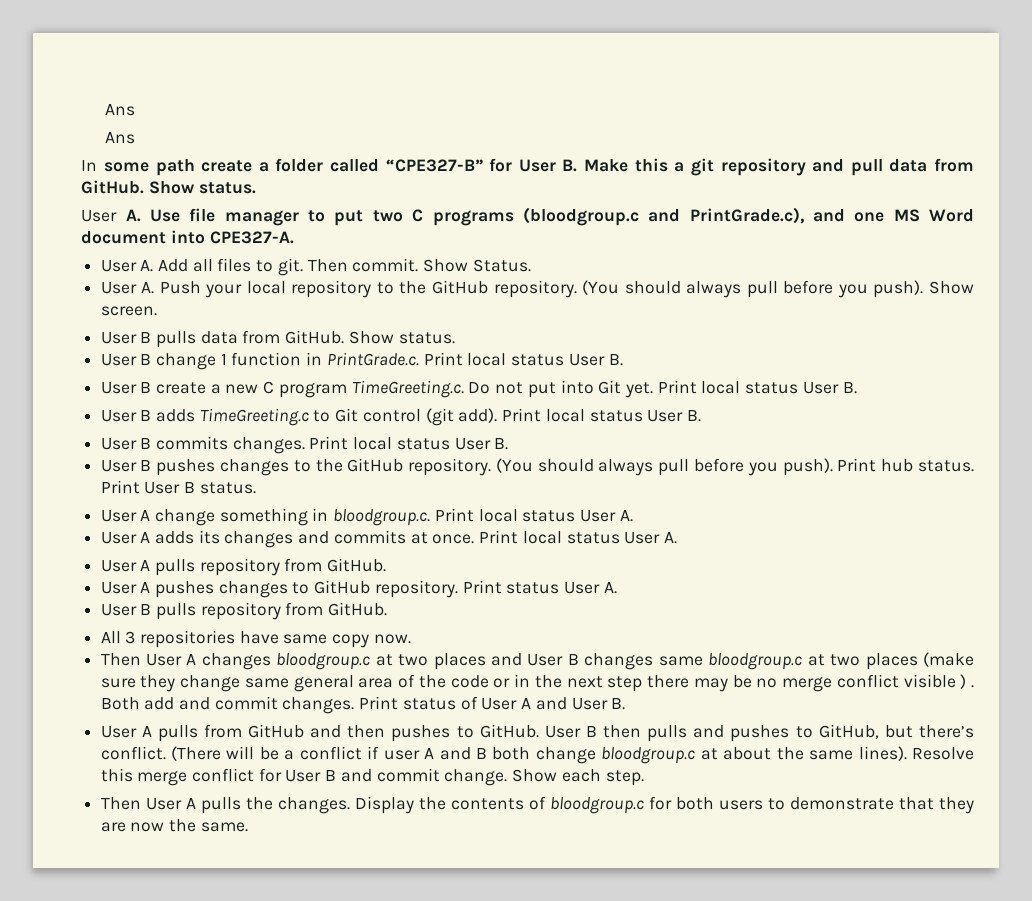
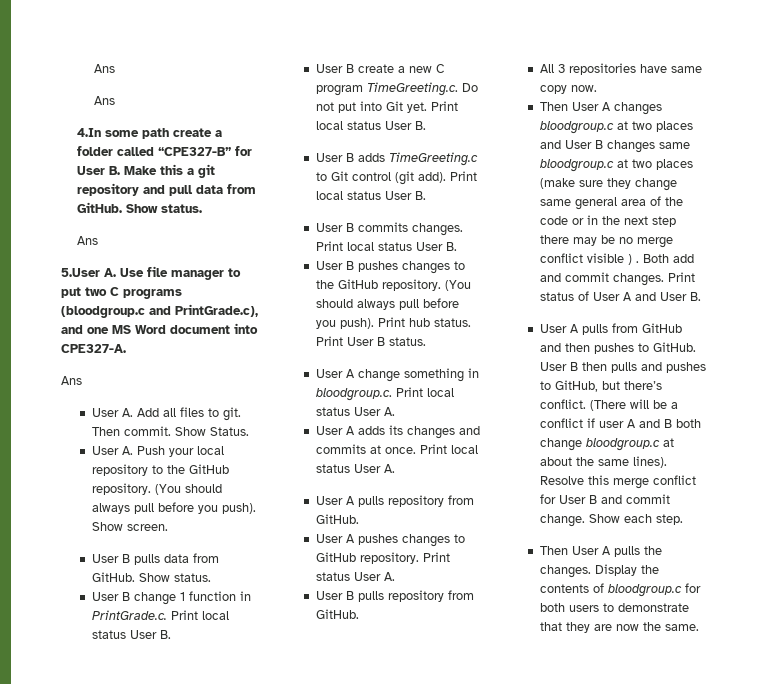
[81,160,98,171] In -> [77,128,102,137] 4.In
[81,210,118,222] User -> [77,236,99,245] [61,268,100,277] Ans // 5.User
(294, 237) none -> [61,376,82,385] // Ans

